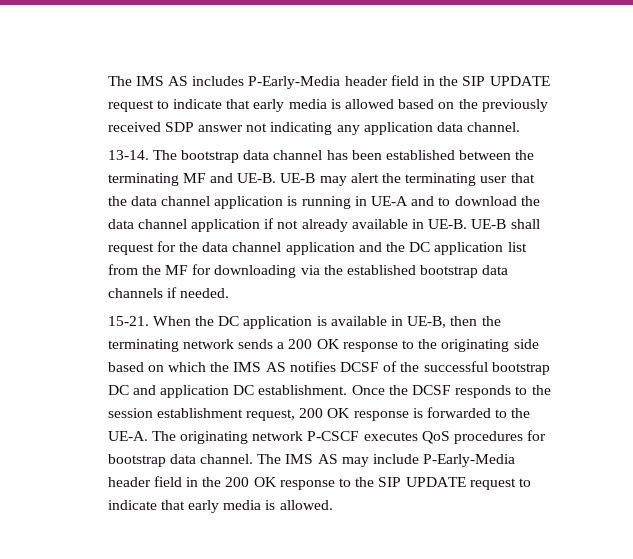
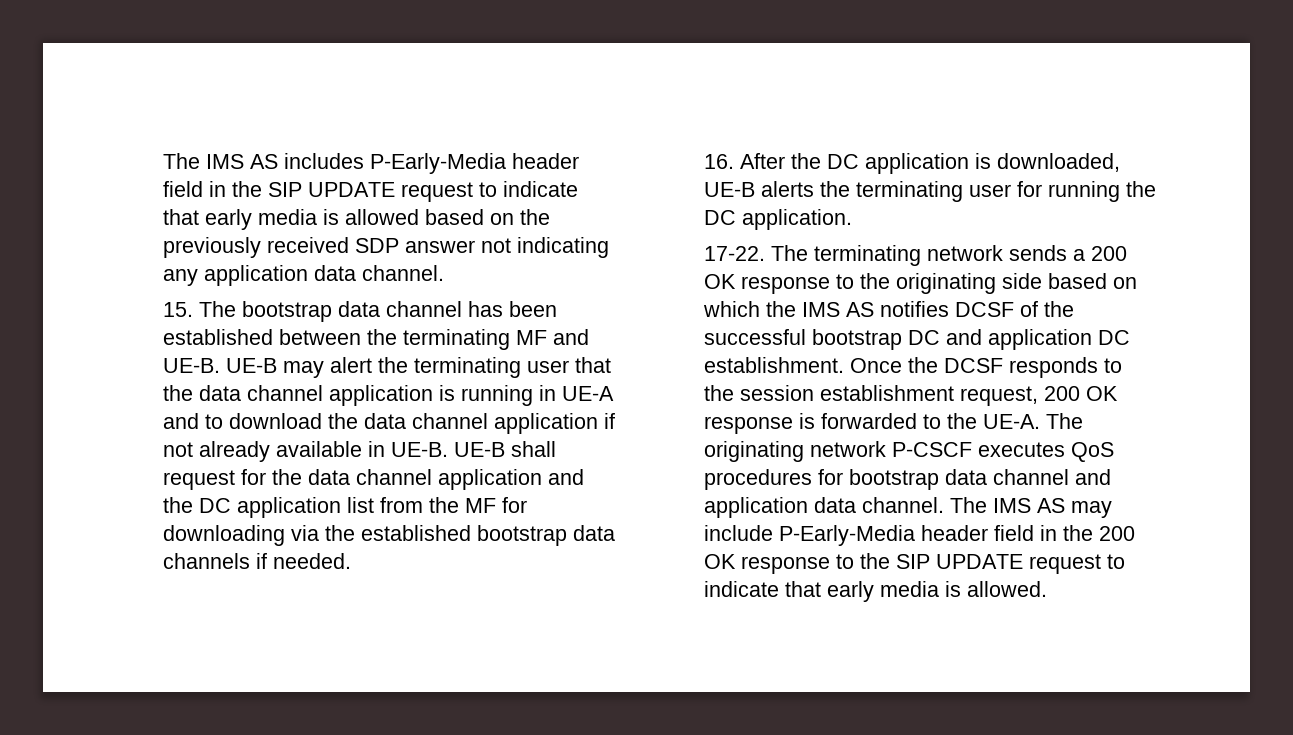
[107,150,149,160] 13-14. -> [162,302,193,317] 15.
[107,316,191,326] 15-21. When -> [703,153,785,169] 16. After
[330,316,501,328] available in UE-B, then the -> [996,153,1120,172] [703,181,1156,202] [703,209,852,230] [703,245,808,261] downloaded, UE-B alerts the terminating user for running the DC application. // 17-22. The
(196, 459) none -> [992,469,1111,485] [703,497,856,518] channel and application data

